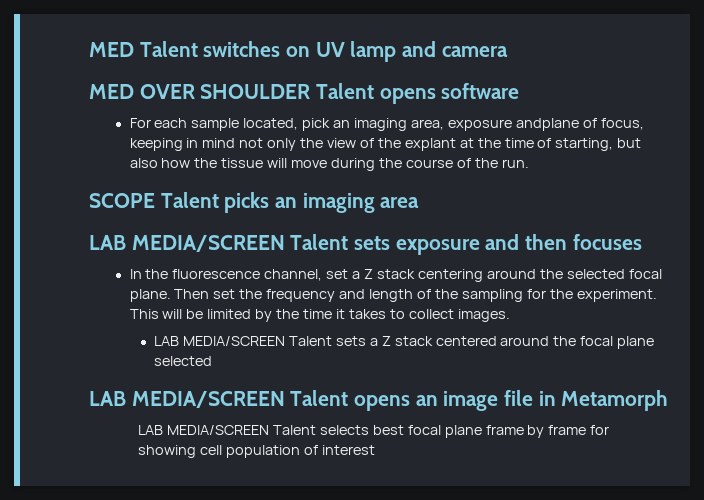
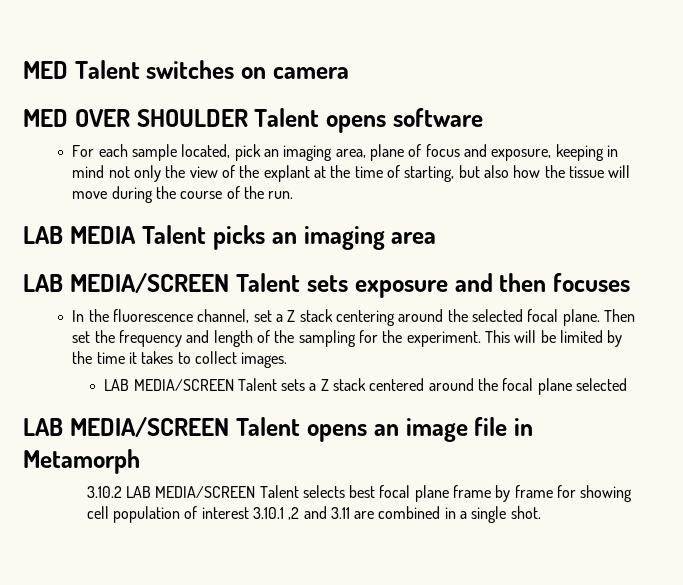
[315,41,437,62] UV lamp and -> (267, 73) none
[447,118,644,131] exposure andplane of focus, -> [369,144,552,161] plane of focus and exposure,
[89,193,155,208] SCOPE -> [23,226,136,244] LAB MEDIA
(669, 400) none -> [86,486,122,498] 3.10.2
(375, 450) none -> [252,506,541,523] 3.10.1 ,2 and 3.11 are combined in a single shot.

